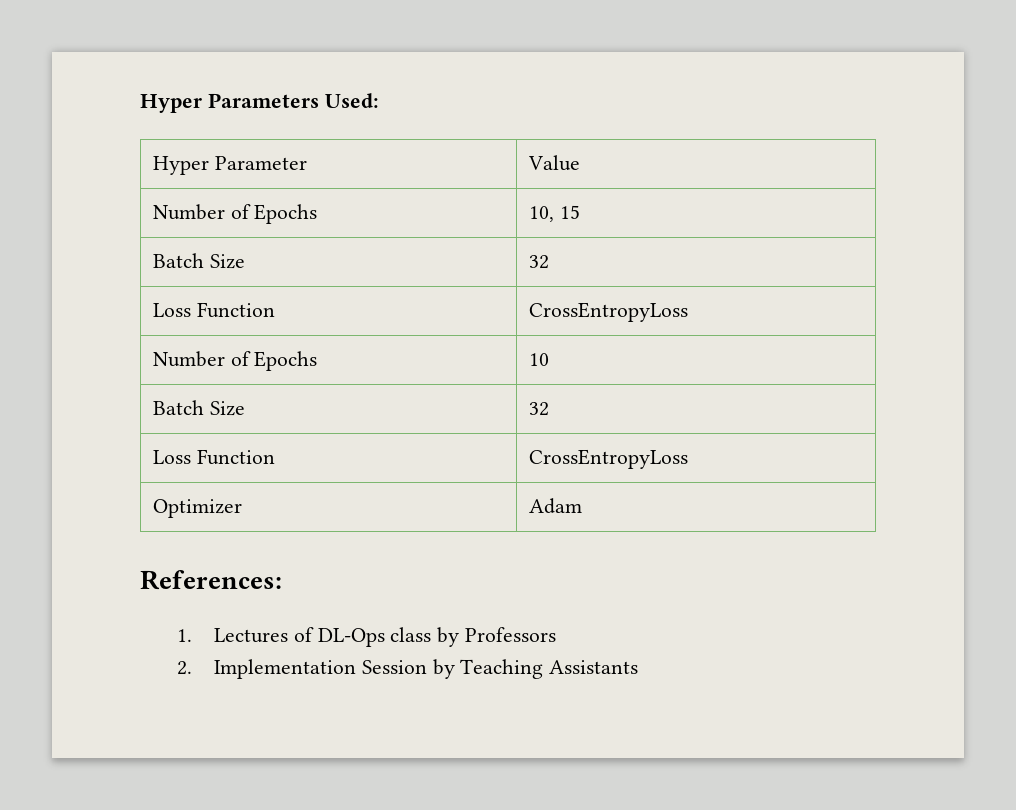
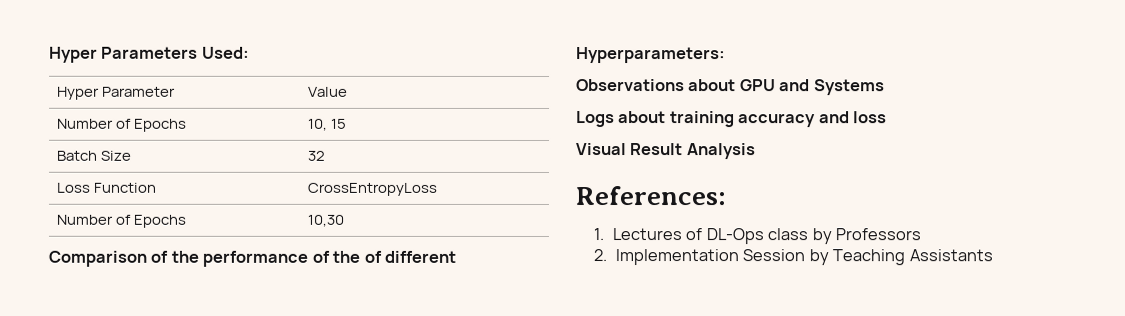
[528,353,549,366] [152,400,245,416] [528,402,549,416] [152,449,275,465] [528,449,688,469] [152,499,242,518] [528,498,582,514] 10 // Batch Size | 32 // Loss Function | CrossEntropyLoss // Optimizer | Adam -> [306,214,344,227] [48,250,457,267] [576,47,726,64] [576,79,885,96] [576,111,888,128] [576,143,756,160] 10,30 // Comparison of the performance of the of different Hyperparameters: // Observations about GPU and Systems // Logs about training accuracy and loss // Visual Result Analysis

